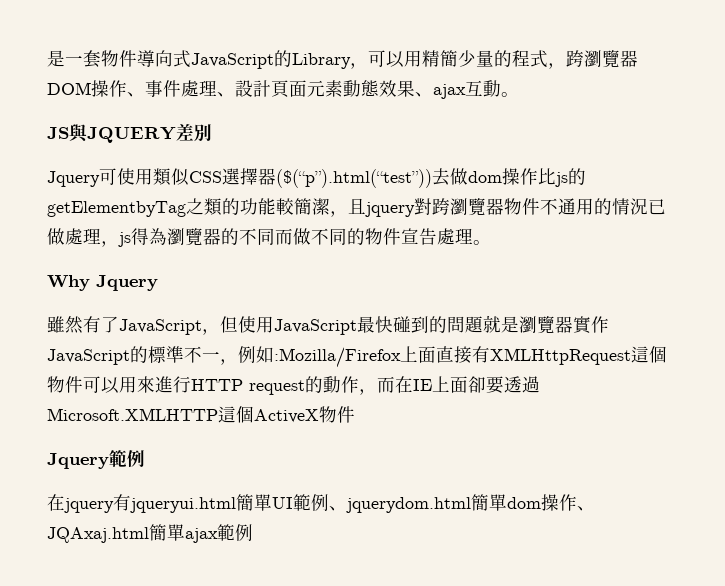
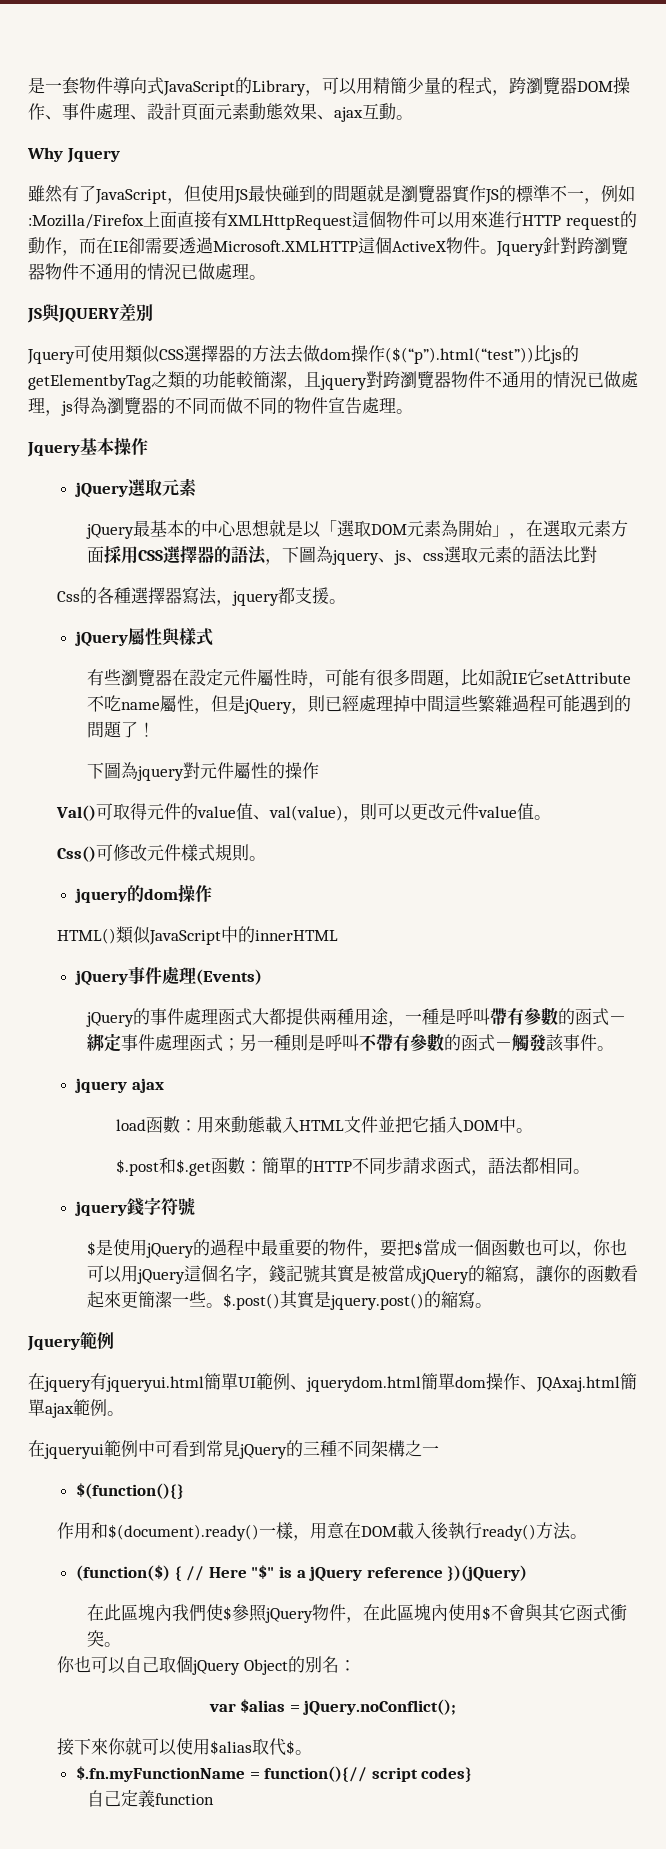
(519, 94) none -> [27,147,120,163] [28,184,635,204] [28,211,637,230] [28,237,628,256] [28,263,266,280] // Why Jquery // 雖然有了JavaScript，但使用JS最快碰到的問題就是瀏覽器實作JS的標準不一，例如:Mozilla/Firefox上面直接有XMLHttpRequest這個物件可以用來進行HTTP request的動作，而在IE卻需要透過Microsoft.XMLHTTP這個ActiveX物件。Jquery針對跨瀏覽器物件不通用的情況已做處理。
[276,169,432,188] ($(“p”).html(“test”)) -> [235,345,287,363] 的方法
(538, 176) none -> [385,347,534,364] ($(“p”).html(“test”))
[47,275,158,291] [47,315,609,335] [47,346,667,368] [47,376,540,395] [47,406,355,423] Why Jquery // 雖然有了JavaScript，但使用JavaScript最快碰到的問題就是瀏覽器實作JavaScript的標準不一，例如:Mozilla/Firefox上面直接有XMLHttpRequest這個物件可以用來進行HTTP request的動作，而在IE上面卻要透過Microsoft.XMLHTTP這個ActiveX物件 -> [27,437,148,457] [75,478,198,498] [85,519,628,539] [86,545,597,565] [57,586,347,606] [75,627,214,647] [86,669,631,688] [86,695,631,714] [86,721,155,738] [86,762,319,781] [56,803,552,822] [57,844,267,862] [75,884,213,903] [57,926,339,945] [75,966,263,986] [85,1007,626,1027] [86,1033,614,1052] [75,1078,164,1093] [116,1116,534,1134] [116,1156,591,1176] [75,1197,196,1216] [86,1239,627,1258] [86,1264,638,1284] [86,1290,492,1310] Jquery基本操作 // jQuery選取元素 // jQuery最基本的中心思想就是以「選取DOM元素為開始」，在選取元素方面採用CSS選擇器的語法，下圖為jquery、js、css選取元素的語法比對 // Css的各種選擇器寫法，jquery都支援。 // jQuery屬性與樣式 // 有些瀏覽器在設定元件屬性時，可能有很多問題，比如說IE它setAttribute不吃name屬性，但是jQuery，則已經處理掉中間這些繁雜過程可能遇到的問題了！ // 下圖為jquery對元件屬性的操作 // Val()可取得元件的value值、val(value)，則可以更改元件value值。 // Css()可修改元件樣式規則。 // jquery的dom操作 // HTML()類似JavaScript中的innerHTML // jQuery事件處理(Events) // jQuery的事件處理函式大都提供兩種用途，一種是呼叫帶有參數的函式－綁定事件處理函式；另一種則是呼叫不帶有參數的函式－觸發該事件。 // jquery ajax // load函數：用來動態載入HTML文件並把它插入DOM中。 // $.post和$.get函數：簡單的HTTP不同步請求函式，語法都相同。 // jquery錢字符號 // $是使用jQuery的過程中最重要的物件，要把$當成一個函數也可以，你也可以用jQuery這個名字，錢記號其實是被當成jQuery的縮寫，讓你的函數看起來更簡潔一些。$.post()其實是jquery.post()的縮寫。
(253, 532) none -> [107,1411,124,1416] [28,1440,439,1459] [76,1483,185,1499] [57,1522,588,1541] [76,1565,528,1582] [86,1603,627,1623] [86,1630,121,1647] [57,1656,356,1675] [208,1699,457,1716] [57,1737,313,1756] [76,1766,473,1782] [86,1790,214,1808] 。 // 在jqueryui範例中可看到常見jQuery的三種不同架構之一 // $(function(){} // 作用和$(document).ready()一樣，用意在DOM載入後執行ready()方法。 // (function($) { // Here "$" is a jQuery reference })(jQuery) // 在此區塊內我們使$參照jQuery物件，在此區塊內使用$不會與其它函式衝突。 // 你也可以自己取個jQuery Object的別名： // var $alias = jQuery.noConflict(); // 接下來你就可以使用$alias取代$。 // $.fn.myFunctionName = function(){// script codes} // 自己定義function

